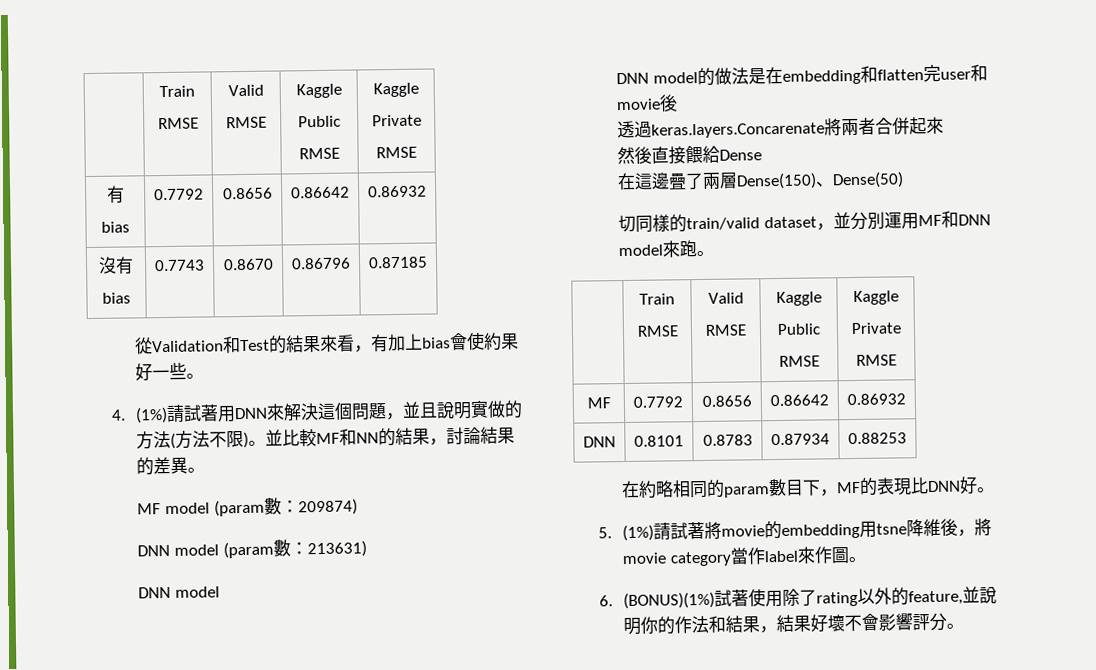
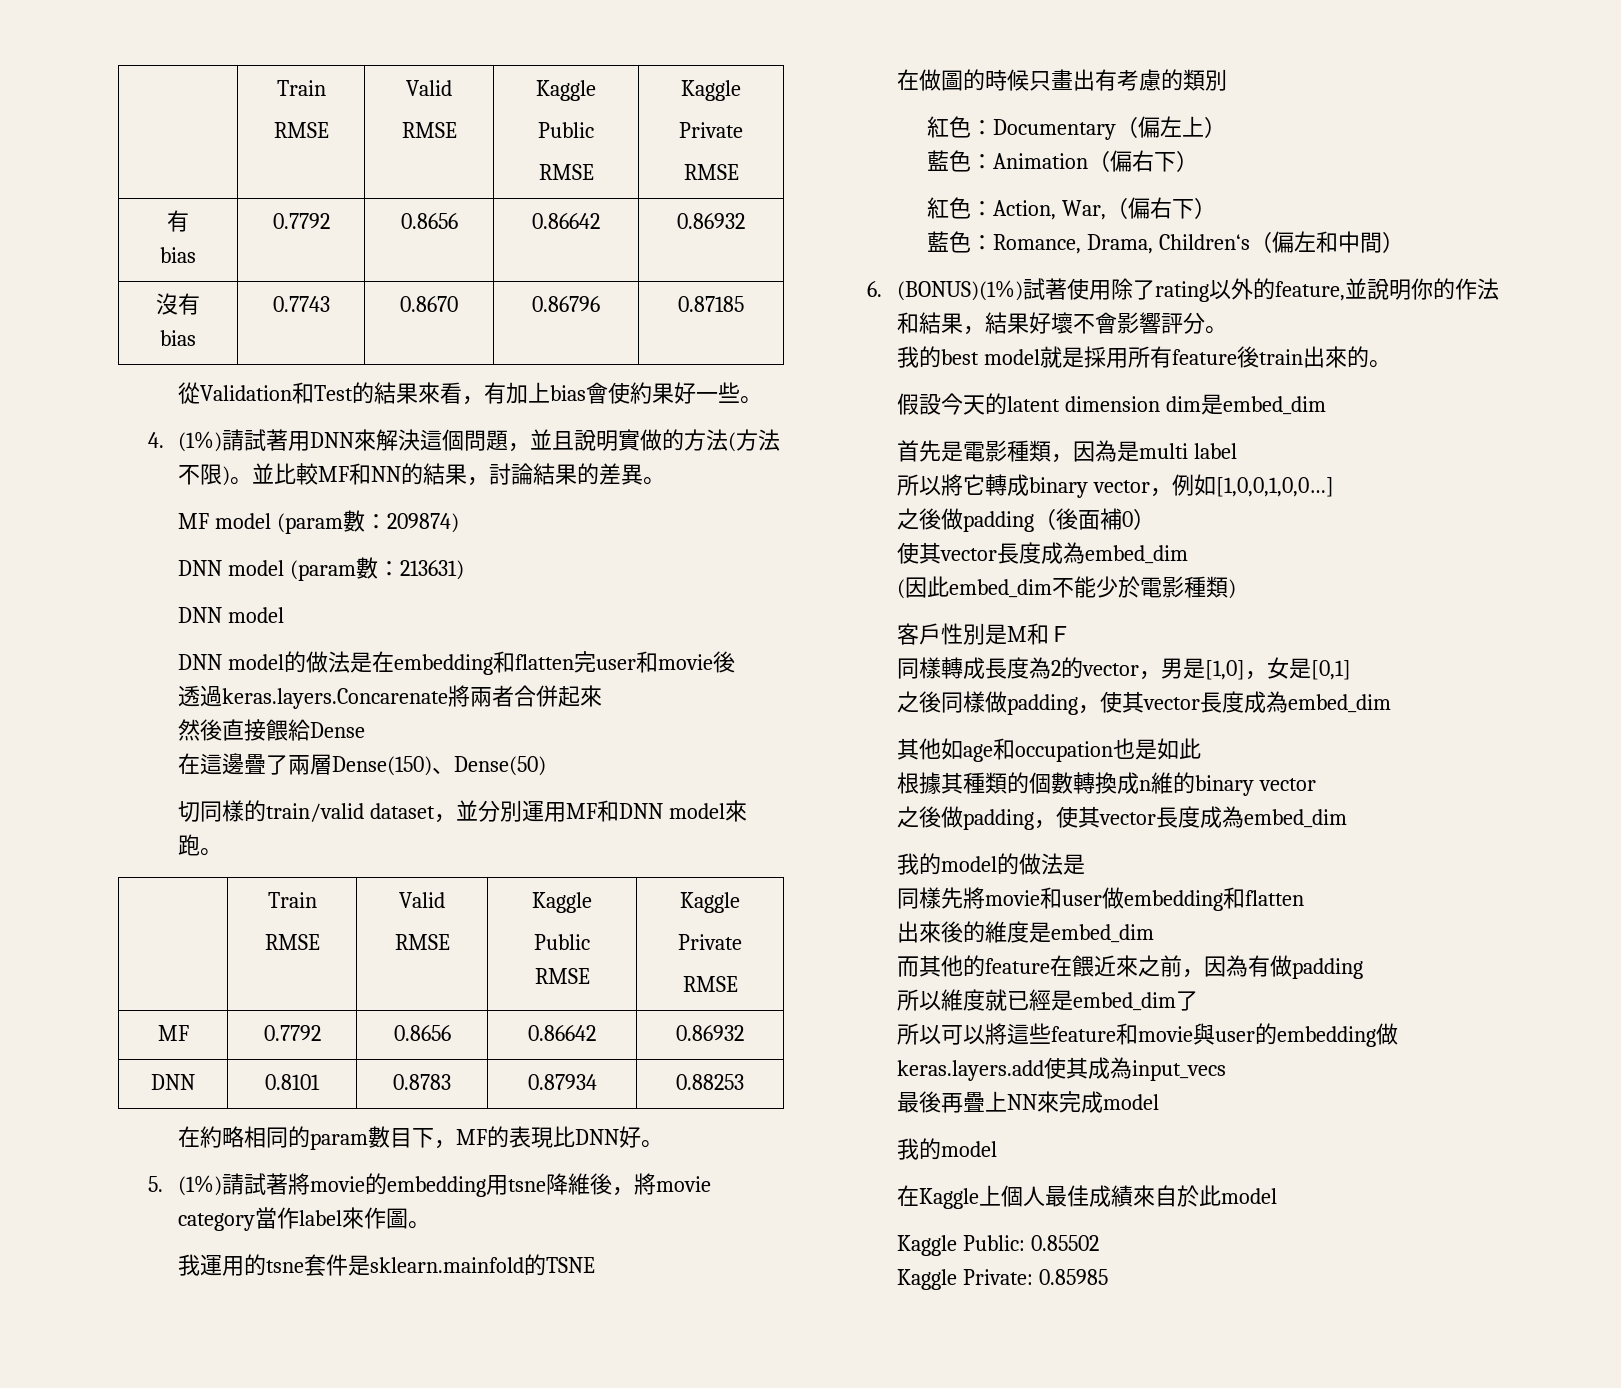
(866, 559) none -> [177,1254,595,1276] [896,69,1227,91] [926,116,1226,140] [926,150,1198,172] [926,197,1216,220] [926,231,1404,254] // 我運用的tsne套件是sklearn.mainfold的TSNE // 在做圖的時候只畫出有考慮的類別 // 紅色：Documentary（偏左上） // 藍色：Animation（偏右下） // 紅色：Action, War,（偏右下） // 藍色：Romance, Drama, Children‘s（偏左和中間）
(965, 626) none -> [896,346,1391,368] [896,393,1326,415] [896,440,1237,463] [896,474,1334,498] [896,508,1155,532] [896,542,1188,564] [896,576,1236,599] [896,623,1071,645] [896,657,1351,680] [896,691,1391,715] [896,738,1201,762] [896,772,1316,796] [896,806,1347,830] [896,853,1085,875] [896,887,1304,911] [896,921,1154,943] [896,955,1363,979] [896,989,1198,1011] [896,1023,1398,1047] [896,1057,1226,1081] [896,1091,1159,1113] [896,1138,997,1160] [896,1185,1277,1209] [896,1235,1099,1256] [896,1269,1108,1290] // 我的best model就是採用所有feature後train出來的。 // 假設今天的latent dimension dim是embed_dim // 首先是電影種類，因為是multi label // 所以將它轉成binary vector，例如[1,0,0,1,0,0…] // 之後做padding（後面補0） // 使其vector長度成為embed_dim // (因此embed_dim不能少於電影種類) // 客戶性別是M和Ｆ // 同樣轉成長度為2的vector，男是[1,0]，女是[0,1] // 之後同樣做padding，使其vector長度成為embed_dim // 其他如age和occupation也是如此 // 根據其種類的個數轉換成n維的binary vector // 之後做padding，使其vector長度成為embed_dim // 我的model的做法是 // 同樣先將movie和user做embedding和flatten // 出來後的維度是embed_dim // 而其他的feature在餵近來之前，因為有做padding // 所以維度就已經是embed_dim了 // 所以可以將這些feature和movie與user的embedding做keras.layers.add使其成為input_vecs // 最後再疊上NN來完成model // 我的model // 在Kaggle上個人最佳成績來自於此model // Kaggle Public: 0.85502 // Kaggle Private: 0.85985

